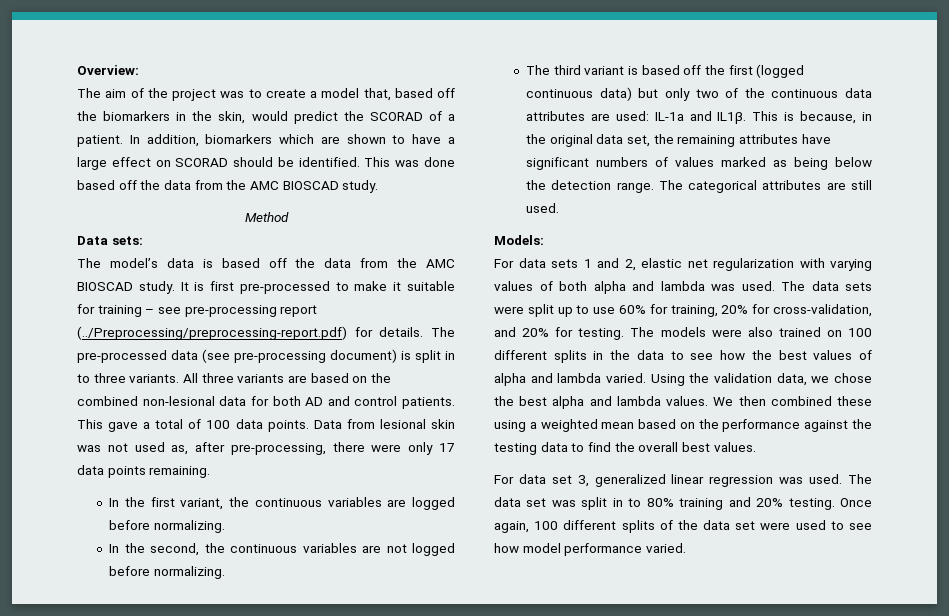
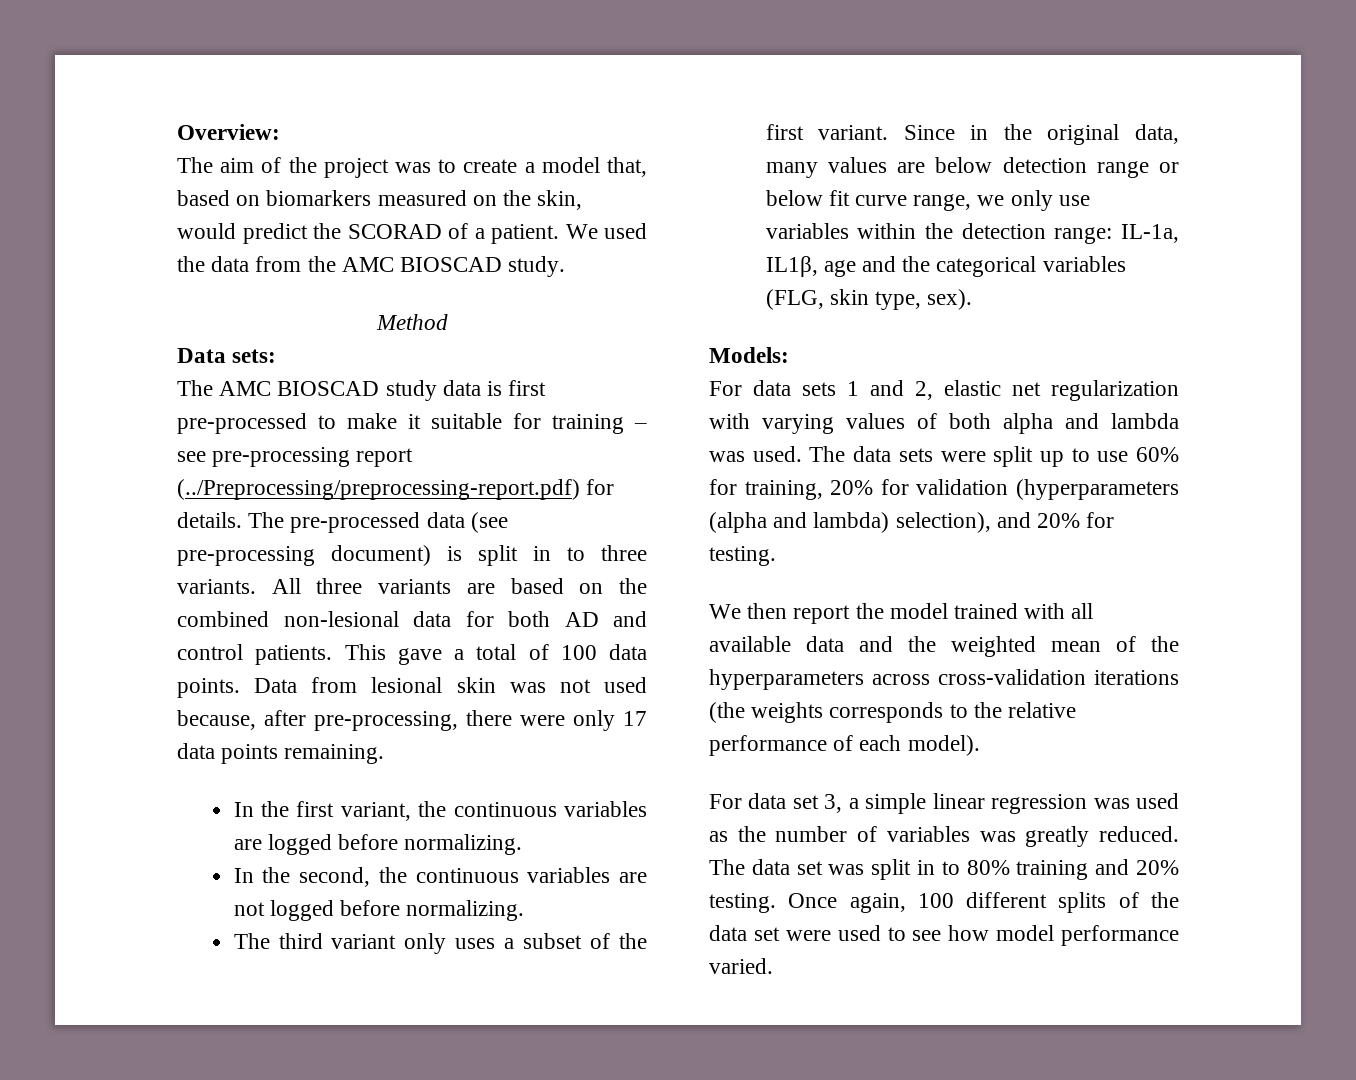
[437,88,455,98] [77,111,187,121] off the biomarkers in -> [236,190,497,206] on biomarkers measured on
[129,134,455,147] [77,157,455,170] [77,180,137,190] In addition, biomarkers which are shown to have a large effect on SCORAD should be identified. This was done based off -> [565,223,647,239] We used
[109,258,455,268] [77,281,189,294] model’s data is based off the data from the AMC BIOSCAD study. It -> [219,380,481,401] AMC BIOSCAD study data
[171,445,189,455] as, -> [177,710,256,730] because,
[627,64,805,78] [526,87,872,101] [526,111,872,124] [526,134,831,147] [526,157,872,170] [526,180,872,193] [526,203,560,213] is based off the first (logged continuous data) but only two of the continuous data attributes are used: IL-1a and IL1β. This is because, in the original data set, the remaining attributes have significant numbers of values marked as being below the detection range. The categorical attributes are still used. -> [404,933,647,954] [765,124,1179,145] [765,157,1179,178] [765,190,1090,211] [765,223,1179,244] [765,256,1126,277] [765,289,973,310] only uses a subset of the first variant. Since in the original data, many values are below detection range or below fit curve range, we only use variables within the detection range: IL-1a, IL1β, age and the categorical variables (FLG, skin type, sex).
[773,304,872,317] [494,327,872,340] [494,350,872,363] [494,373,872,386] [494,396,872,409] [494,419,872,432] [494,442,756,455] cross-validation, and 20% for testing. The models were also trained on 100 different splits in the data to see how the best values of alpha and lambda varied. Using the validation data, we chose the best alpha and lambda values. We then combined these using a weighted mean based on the performance against the testing data to find the overall best values. -> [916,479,1179,500] [709,512,1115,533] [709,546,776,566] [709,603,1094,624] [709,636,1179,657] [709,669,1179,690] [709,702,1077,723] [709,735,980,756] validation (hyperparameters (alpha and lambda) selection), and 20% for testing. // We then report the model trained with all available data and the weighted mean of the hyperparameters across cross-validation iterations (the weights corresponds to the relative performance of each model).
[594,474,666,487] generalized -> [848,793,927,814] a simple
[809,474,843,484] used. -> [1136,793,1179,809] [709,826,1179,847] used as the number of variables was greatly reduced.

